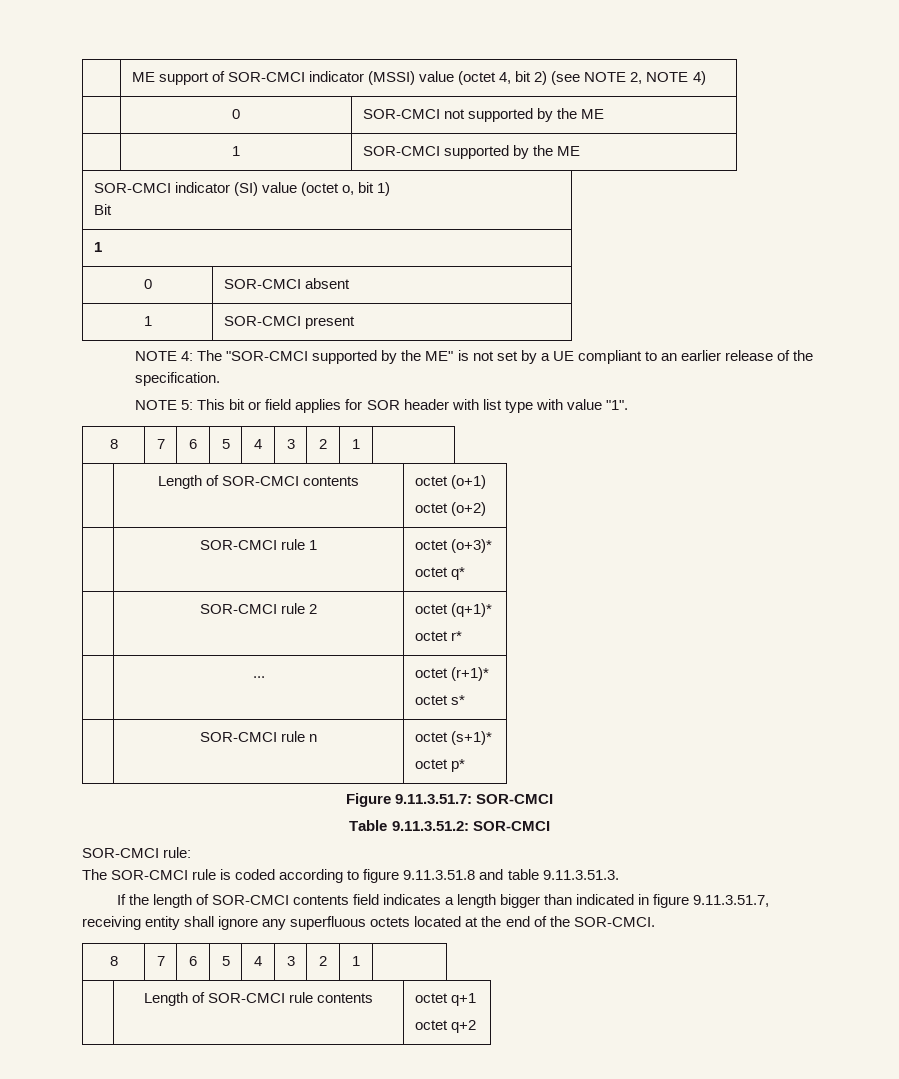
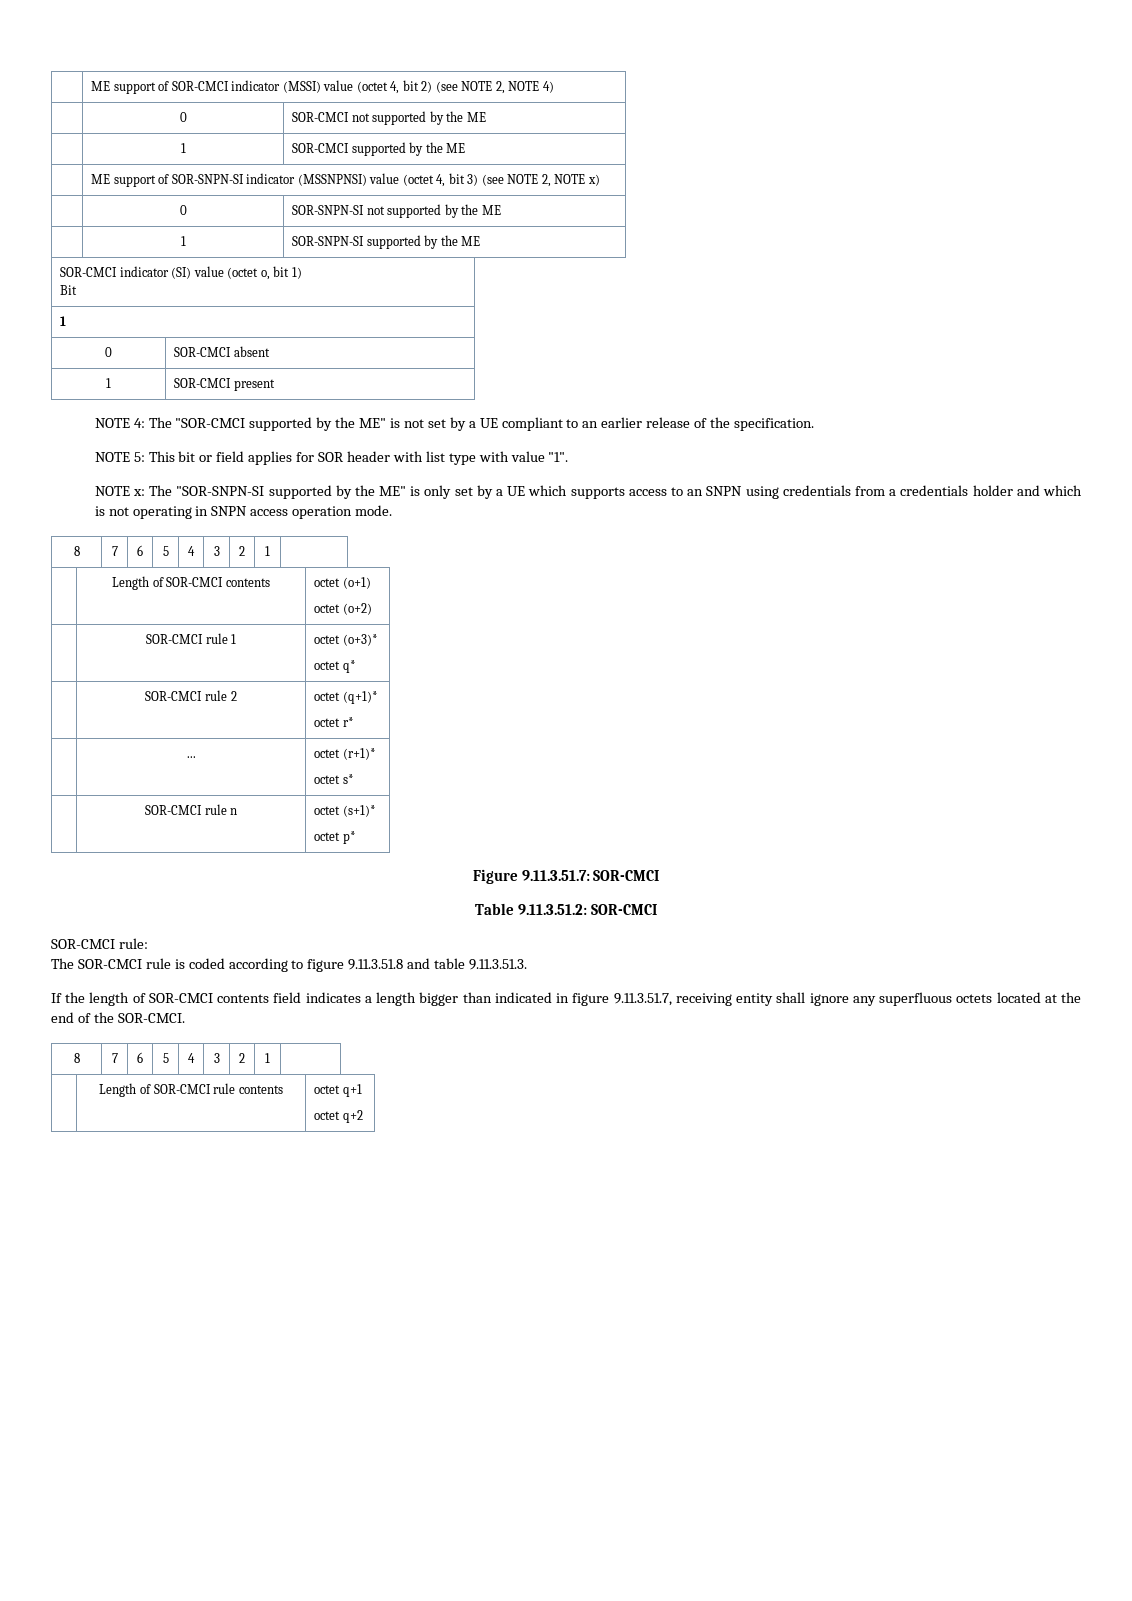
(580, 151) none -> [91,173,600,187] [179,205,187,215] [292,204,501,218] [180,236,186,246] [292,235,481,249] // | ME support of SOR-SNPN-SI indicator (MSSNPNSI) value (octet 4, bit 3) (see NOTE 2, NOTE x) // | 0 | SOR-SNPN-SI not supported by the ME // | 1 | SOR-SNPN-SI supported by the ME
(628, 405) none -> [94,485,1082,499] [94,505,393,519] // NOTE x: The "SOR-SNPN-SI supported by the ME" is only set by a UE which supports access to an SNPN using credentials from a credentials holder and which is not operating in SNPN access operation mode.

